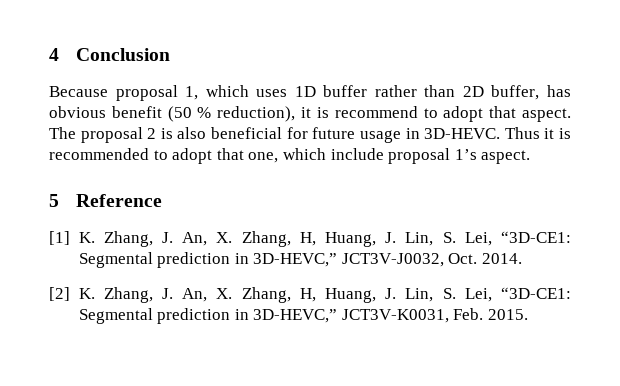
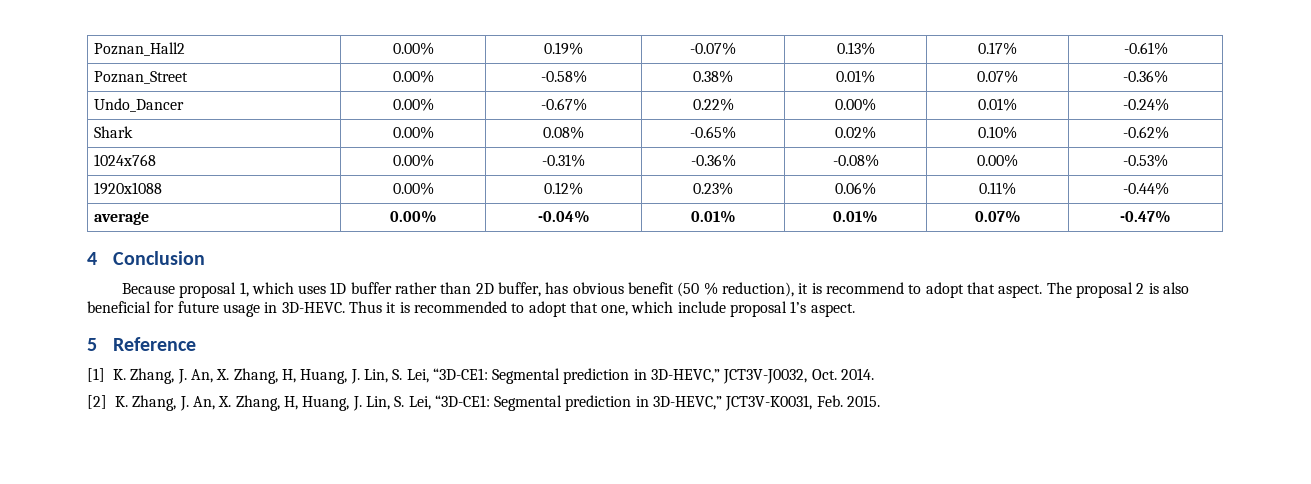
(49, 54) none -> [93,42,185,56] [392,42,434,55] [544,42,583,55] [690,42,736,55] [836,42,875,55] [978,42,1017,55] [1123,42,1168,55] [93,71,188,84] [392,70,434,83] [540,70,587,83] [693,70,733,83] [836,70,875,83] [977,70,1018,83] [1123,70,1168,83] [93,98,184,112] [392,98,434,111] [540,98,587,111] [692,98,734,111] [835,98,876,111] [978,98,1017,111] [1122,98,1169,111] [93,126,133,138] [392,126,434,139] [543,126,584,139] [690,126,736,139] [835,126,876,139] [978,126,1017,139] [1122,126,1169,139] [93,154,156,166] [392,154,434,167] [542,154,585,167] [690,154,736,167] [832,154,879,167] [977,154,1018,167] [1123,154,1168,167] [93,182,162,195] [392,182,434,195] [544,182,583,195] [693,182,733,195] [835,182,876,195] [979,182,1016,195] [1122,182,1169,195] [93,212,149,225] [389,210,437,223] [537,210,590,223] [690,210,736,223] [833,210,878,223] [974,210,1021,223] [1120,210,1171,223] Poznan_Hall2 | 0.00% | 0.19% | -0.07% | 0.13% | 0.17% | -0.61% // Poznan_Street | 0.00% | -0.58% | 0.38% | 0.01% | 0.07% | -0.36% // Undo_Dancer | 0.00% | -0.67% | 0.22% | 0.00% | 0.01% | -0.24% // Shark | 0.00% | 0.08% | -0.65% | 0.02% | 0.10% | -0.62% // 1024x768 | 0.00% | -0.31% | -0.36% | -0.08% | 0.00% | -0.53% // 1920x1088 | 0.00% | 0.12% | 0.23% | 0.06% | 0.11% | -0.44% // average | 0.00% | -0.04% | 0.01% | 0.01% | 0.07% | -0.47% //

